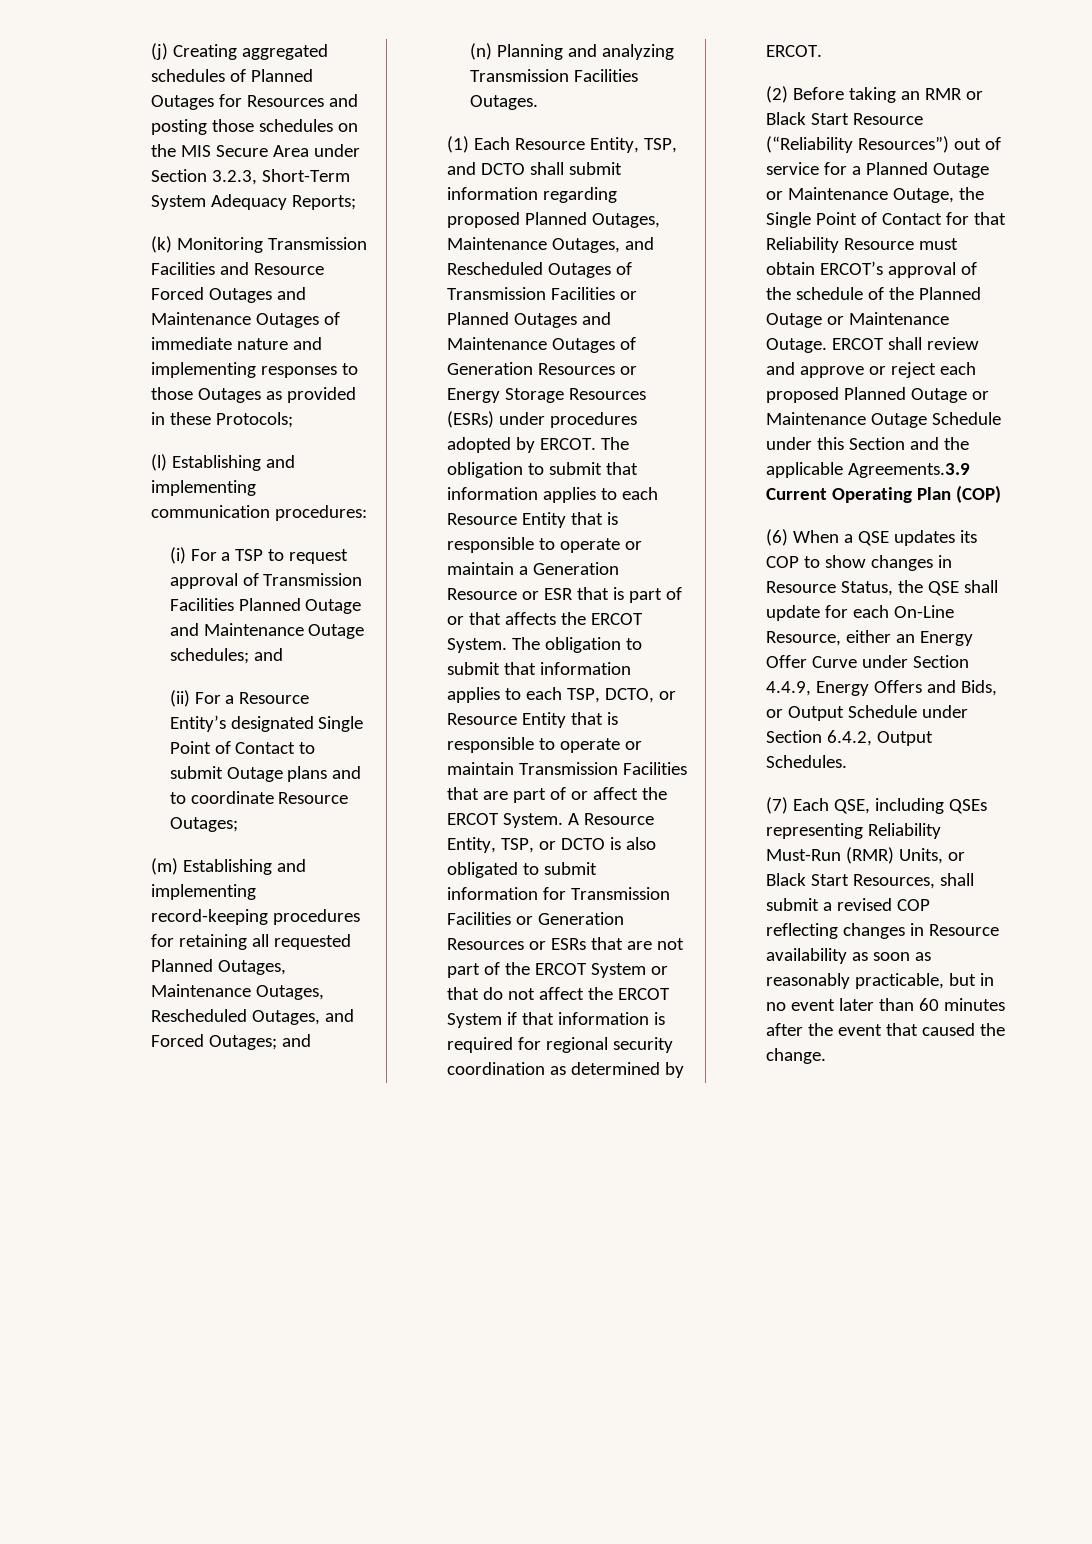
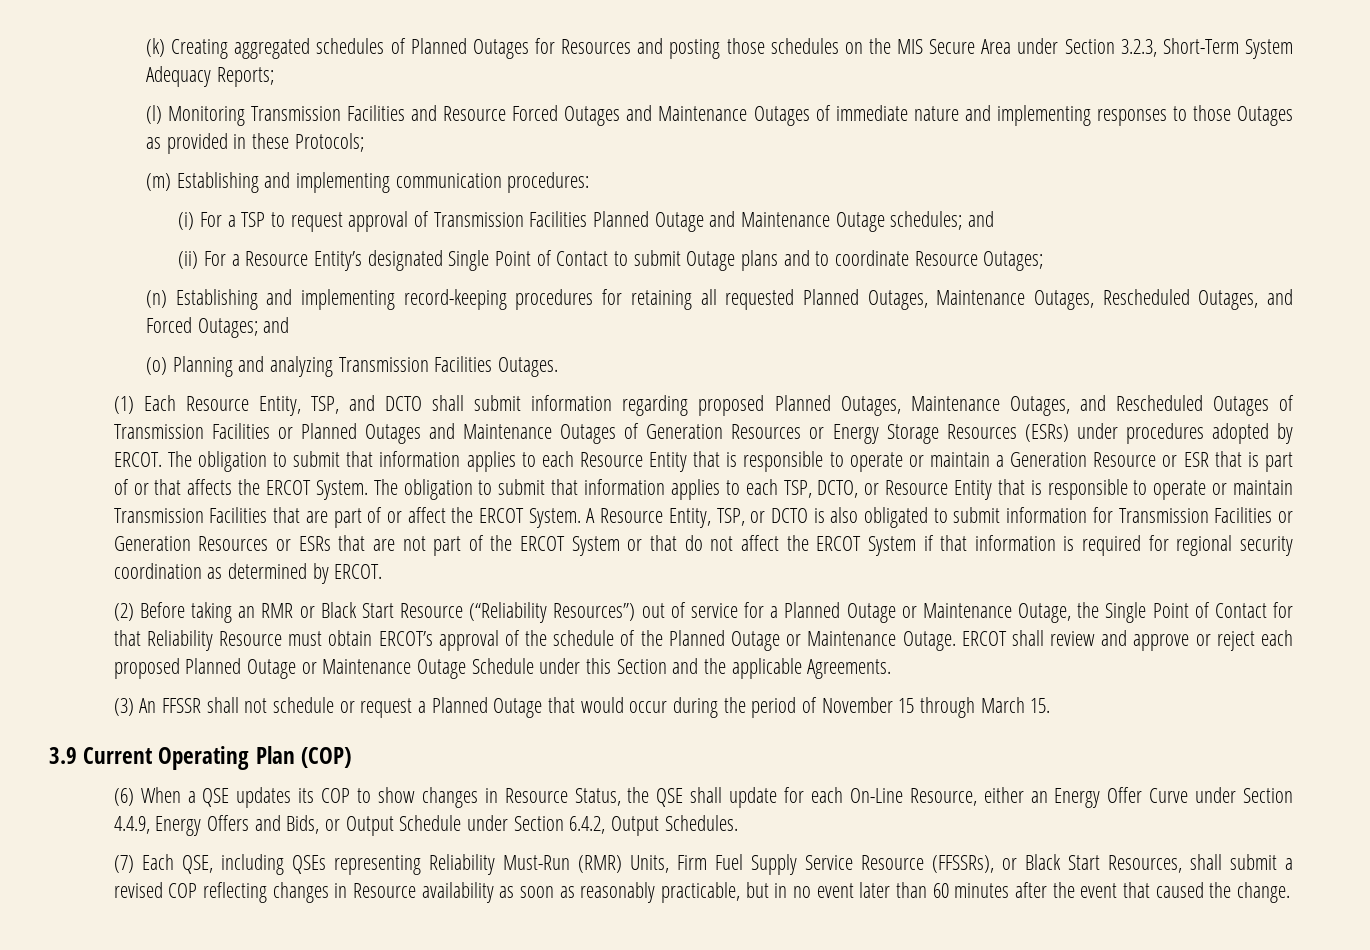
[150,43,168,60] (j) -> [146,38,166,57] (k)
[150,236,172,253] (k) -> [146,105,163,124] (l)
[150,454,167,471] (l) -> [146,173,172,191] (m)
[150,858,178,875] (m) -> [146,290,168,308] (n)
[469,43,492,60] (n) -> [146,357,168,375] (o)
[848,463,971,478] Agreements.3.9 -> [807,659,892,679] [113,697,1051,718] [49,747,77,764] Agreements. // (3) An FFSSR shall not schedule or request a Planned Outage that would occur during the period of November 15 through March 15. // 3.9
(944, 856) none -> [676,854,994,875] Firm Fuel Supply Service Resource (FFSSRs),

